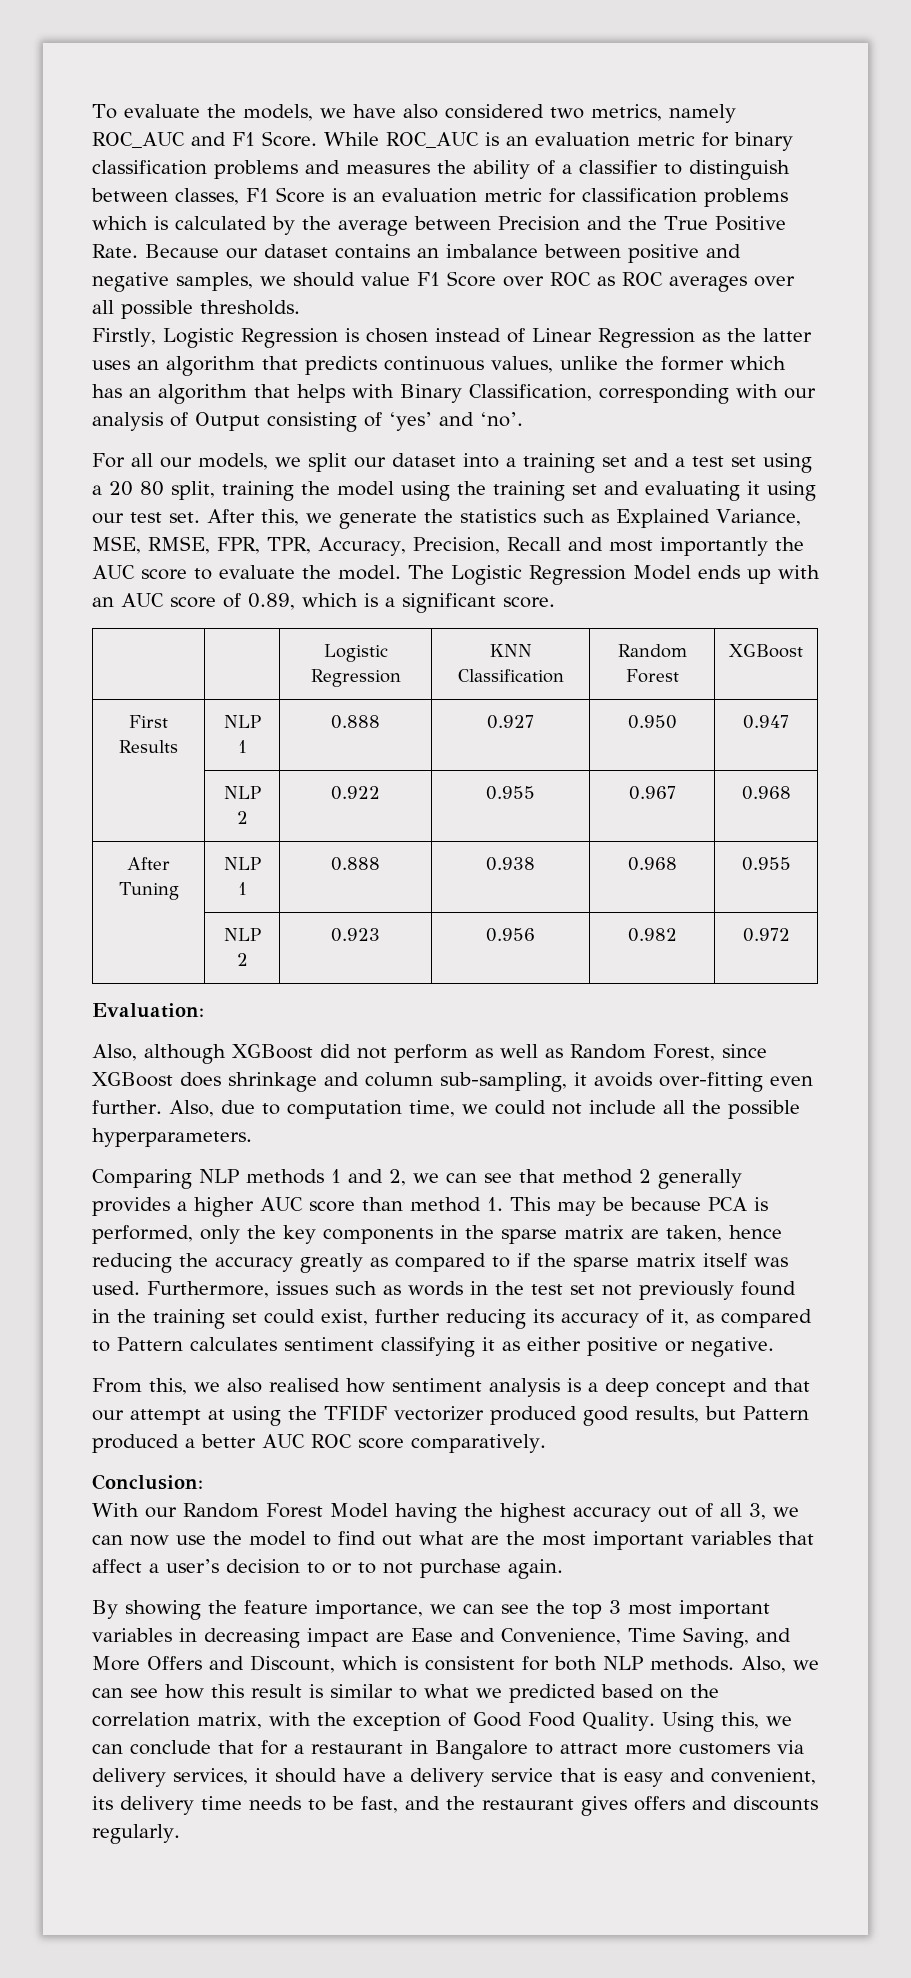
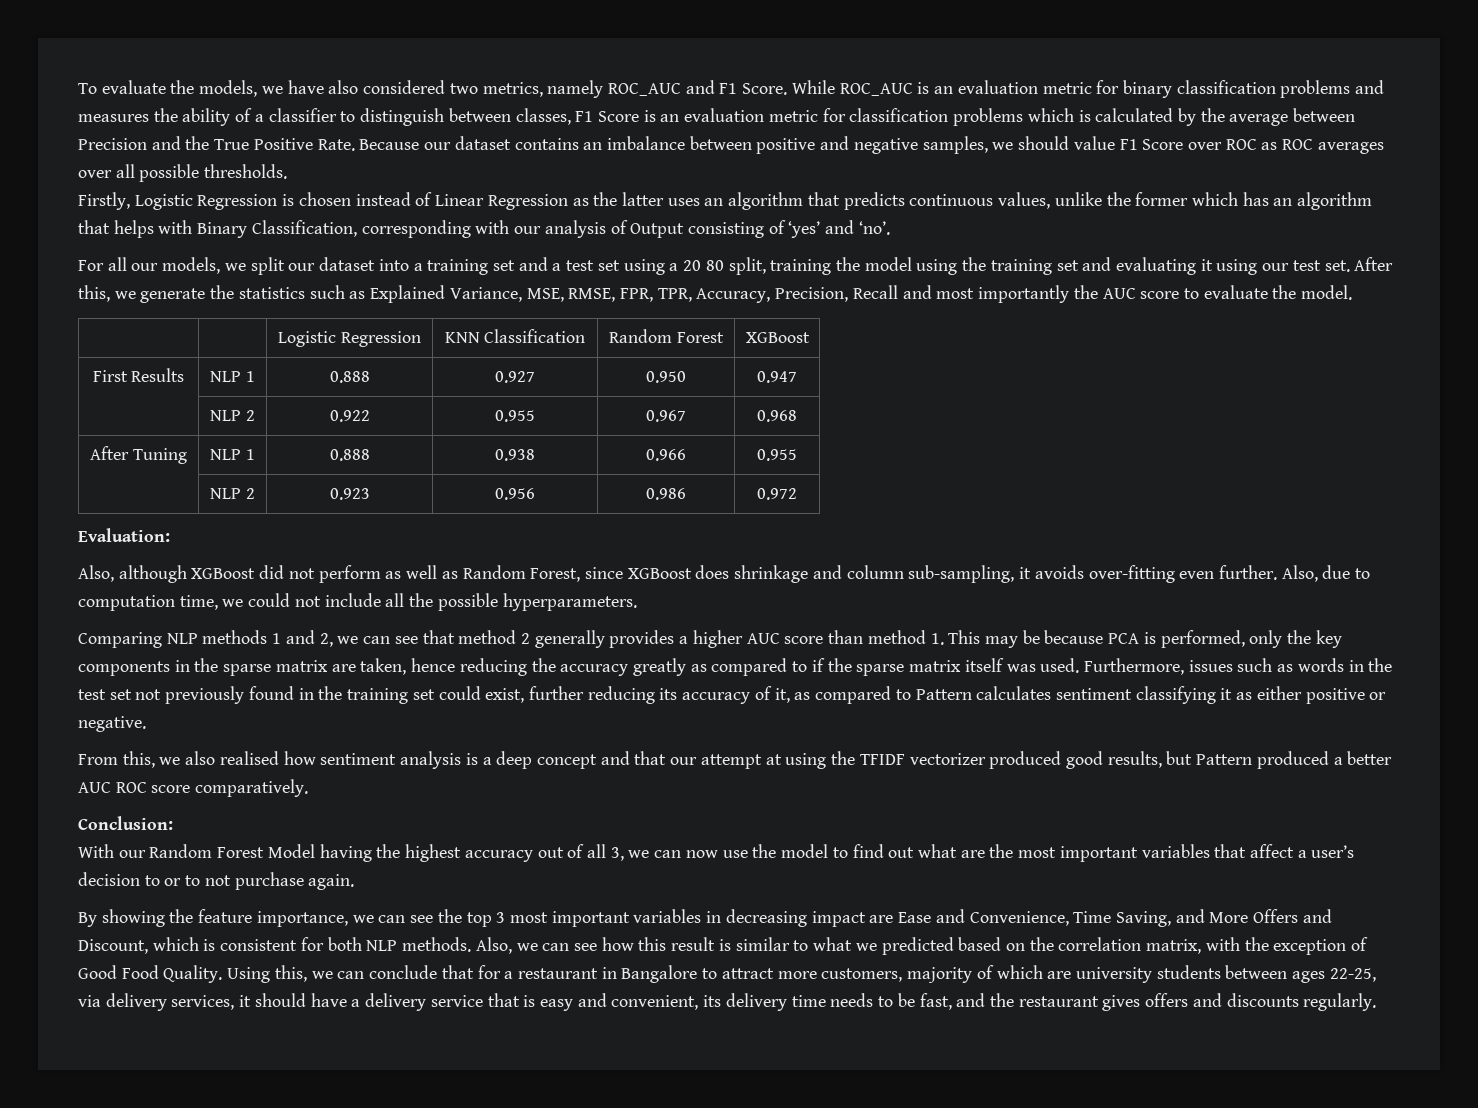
[408,565,820,585] [92,593,555,613] The Logistic Regression Model ends up with an AUC score of 0.89, which is a significant score. -> (1353, 292) none
[627,857,677,871] 0.968 -> [646,449,686,461] 0.966
[627,928,677,942] 0.982 -> [646,488,686,500] 0.986
[679,1743,770,1755] customers -> [821,965,1376,983] customers, majority of which are university students between ages 22-25,

